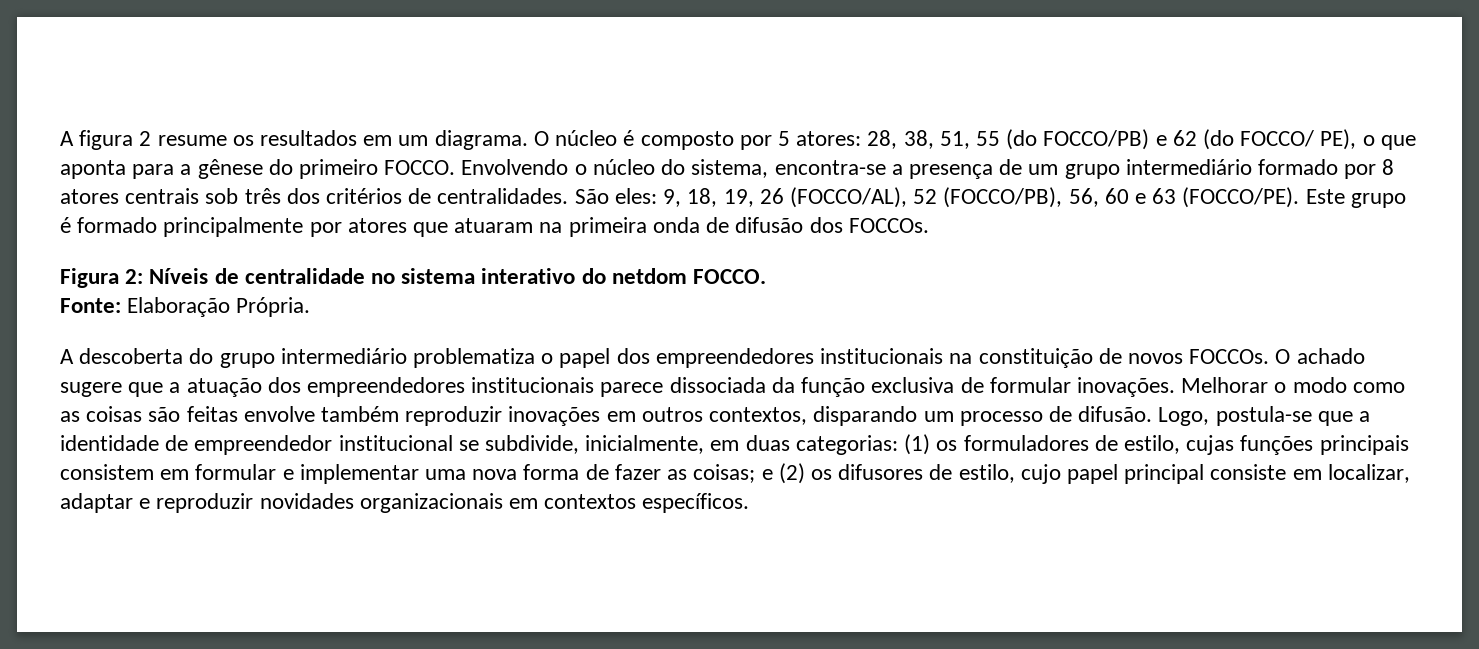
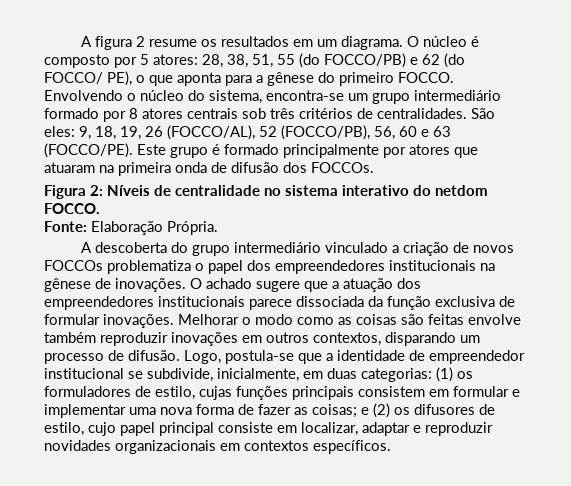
[891,159,1023,179] a presença de -> (344, 95) none
[286,188,320,204] dos -> (295, 113) none
(407, 356) none -> [325,242,515,256] [44,260,103,271] vinculado a criação de novos FOCCOs
[978,348,1270,368] constituição de novos FOCCOs. -> [44,278,186,292] gênese de inovações.

